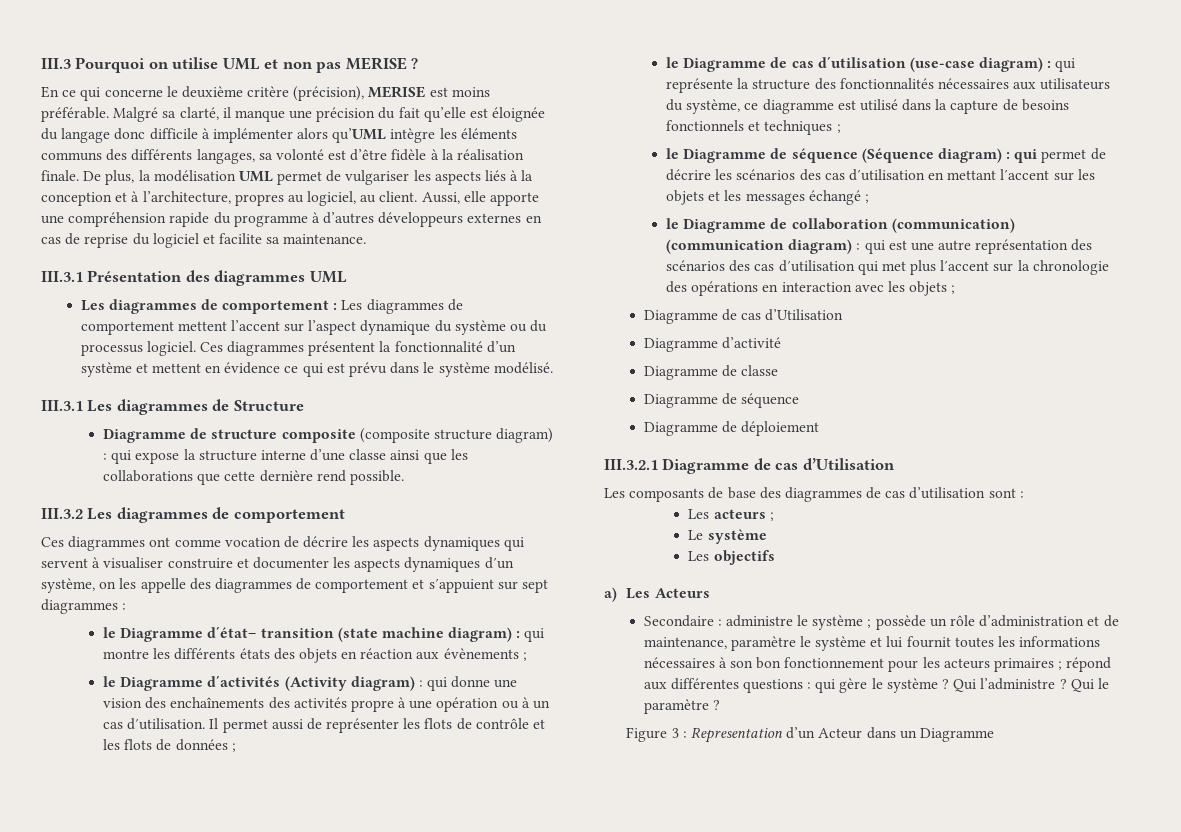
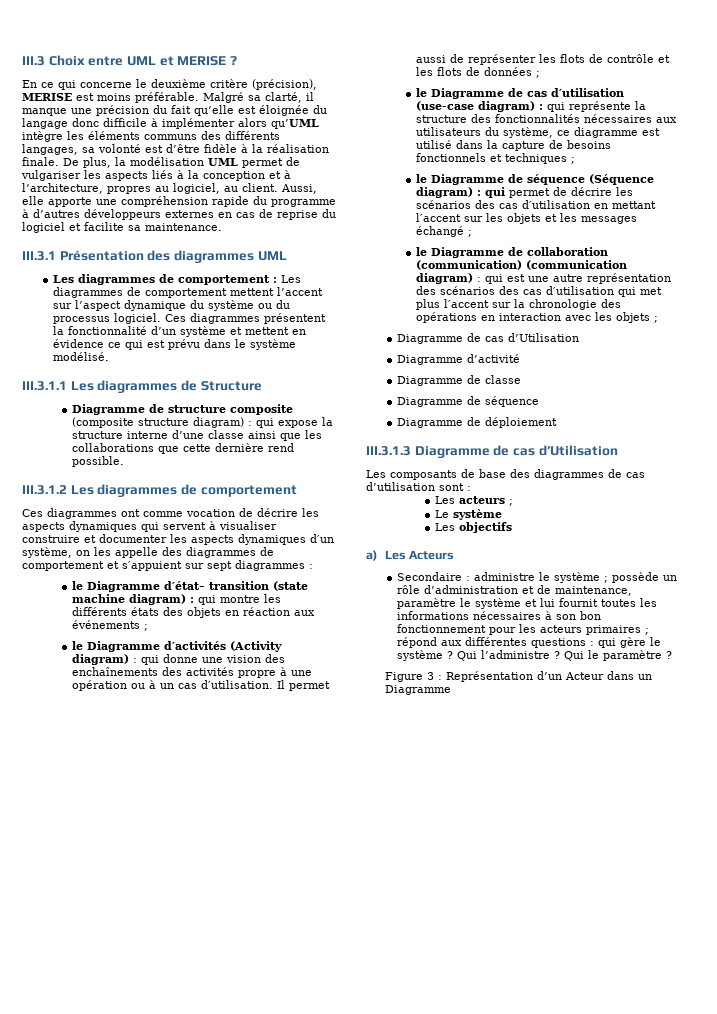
[75,57,342,73] Pourquoi on utilise UML et non pas -> [48,55,174,66] Choix entre UML et
[41,400,83,411] III.3.1 -> [22,381,67,391] III.3.1.1
[41,508,83,519] III.3.2 -> [22,485,67,495] III.3.1.2
[443,648,519,659] évènements -> [72,620,141,629] événements
[604,459,658,470] III.3.2.1 -> [366,446,411,456] III.3.1.3
[691,727,784,743] Representation -> [446,671,534,682] Représentation

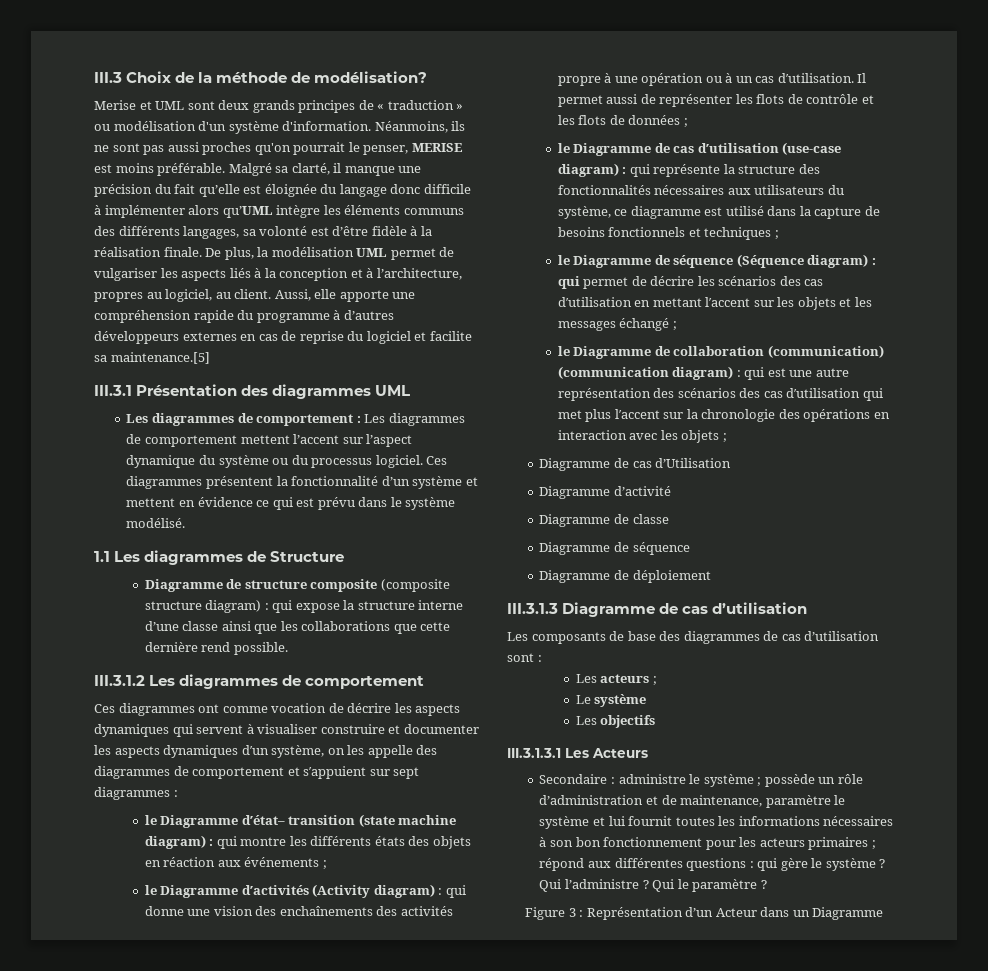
[88,56,237,66] [22,79,317,90] entre UML et MERISE ? // En ce qui concerne le deuxième critère (précision), -> [175,71,428,83] [94,100,464,113] [94,121,466,134] [94,142,409,155] de la méthode de modélisation? // Merise et UML sont deux grands principes de « traduction » ou modélisation d'un système d'information. Néanmoins, ils ne sont pas aussi proches qu'on pourrait le penser,
[145,223,222,231] maintenance. -> [110,352,210,364] maintenance.[5]
[22,381,67,391] III.3.1.1 -> [94,551,110,562] 1.1
[538,445,618,456] d’Utilisation -> [712,602,808,614] d’utilisation
[366,550,377,561] a) -> [507,748,561,758] III.3.1.3.1

